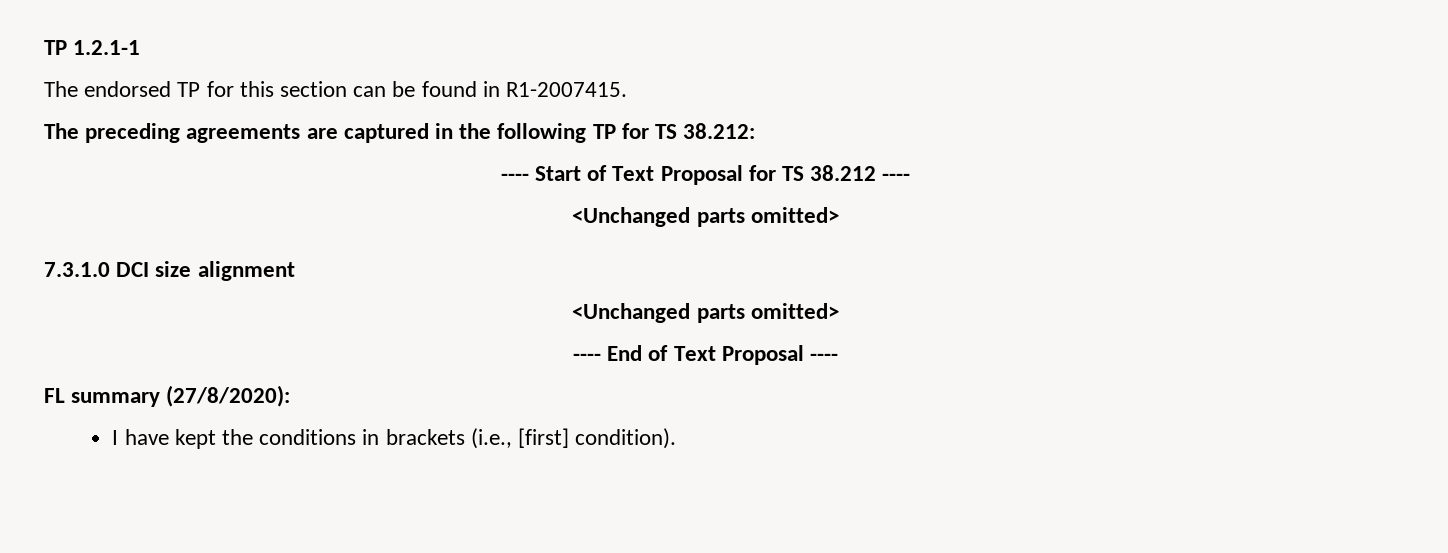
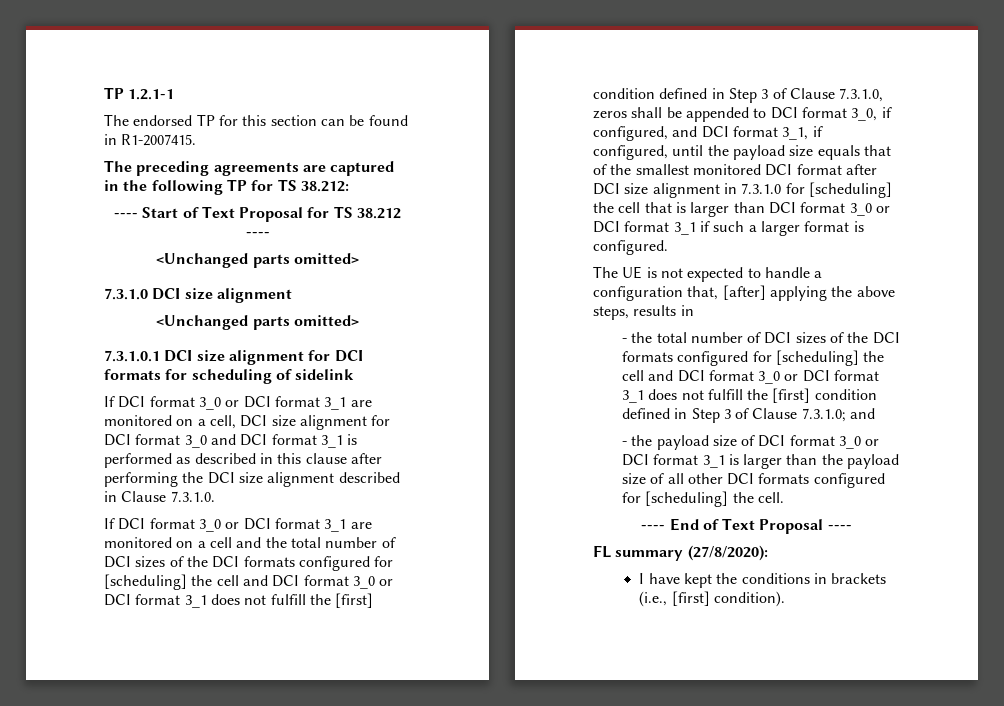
(839, 311) none -> [104,350,363,365] [104,369,355,384] [104,396,372,410] [104,415,391,430] [104,434,358,448] [104,453,382,468] [104,472,400,487] [104,491,215,502] [104,518,372,532] [104,537,396,548] [104,556,394,571] [104,574,394,590] [104,593,374,608] [593,88,884,103] [593,107,892,122] [593,126,823,141] [593,145,891,160] [593,164,877,176] [593,182,892,198] [593,202,890,217] [593,221,864,236] [593,240,668,255] [593,266,823,282] [593,285,895,301] [593,305,694,320] [621,332,900,344] [621,350,885,366] [621,370,880,384] [621,388,877,403] [621,408,876,423] [621,435,880,450] [621,454,900,469] [621,473,885,488] [621,491,784,507] // 7.3.1.0.1 DCI size alignment for DCI formats for scheduling of sidelink // If DCI format 3_0 or DCI format 3_1 are monitored on a cell, DCI size alignment for DCI format 3_0 and DCI format 3_1 is performed as described in this clause after performing the DCI size alignment described in Clause 7.3.1.0. // If DCI format 3_0 or DCI format 3_1 are monitored on a cell and the total number of DCI sizes of the DCI formats configured for [scheduling] the cell and DCI format 3_0 or DCI format 3_1 does not fulfill the [first] condition defined in Step 3 of Clause 7.3.1.0, zeros shall be appended to DCI format 3_0, if configured, and DCI format 3_1, if configured, until the payload size equals that of the smallest monitored DCI format after DCI size alignment in 7.3.1.0 for [scheduling] the cell that is larger than DCI format 3_0 or DCI format 3_1 if such a larger format is configured. // The UE is not expected to handle a configuration that, [after] applying the above steps, results in // - the total number of DCI sizes of the DCI formats configured for [scheduling] the cell and DCI format 3_0 or DCI format 3_1 does not fulfill the [first] condition defined in Step 3 of Clause 7.3.1.0; and // - the payload size of DCI format 3_0 or DCI format 3_1 is larger than the payload size of all other DCI formats configured for [scheduling] the cell.

